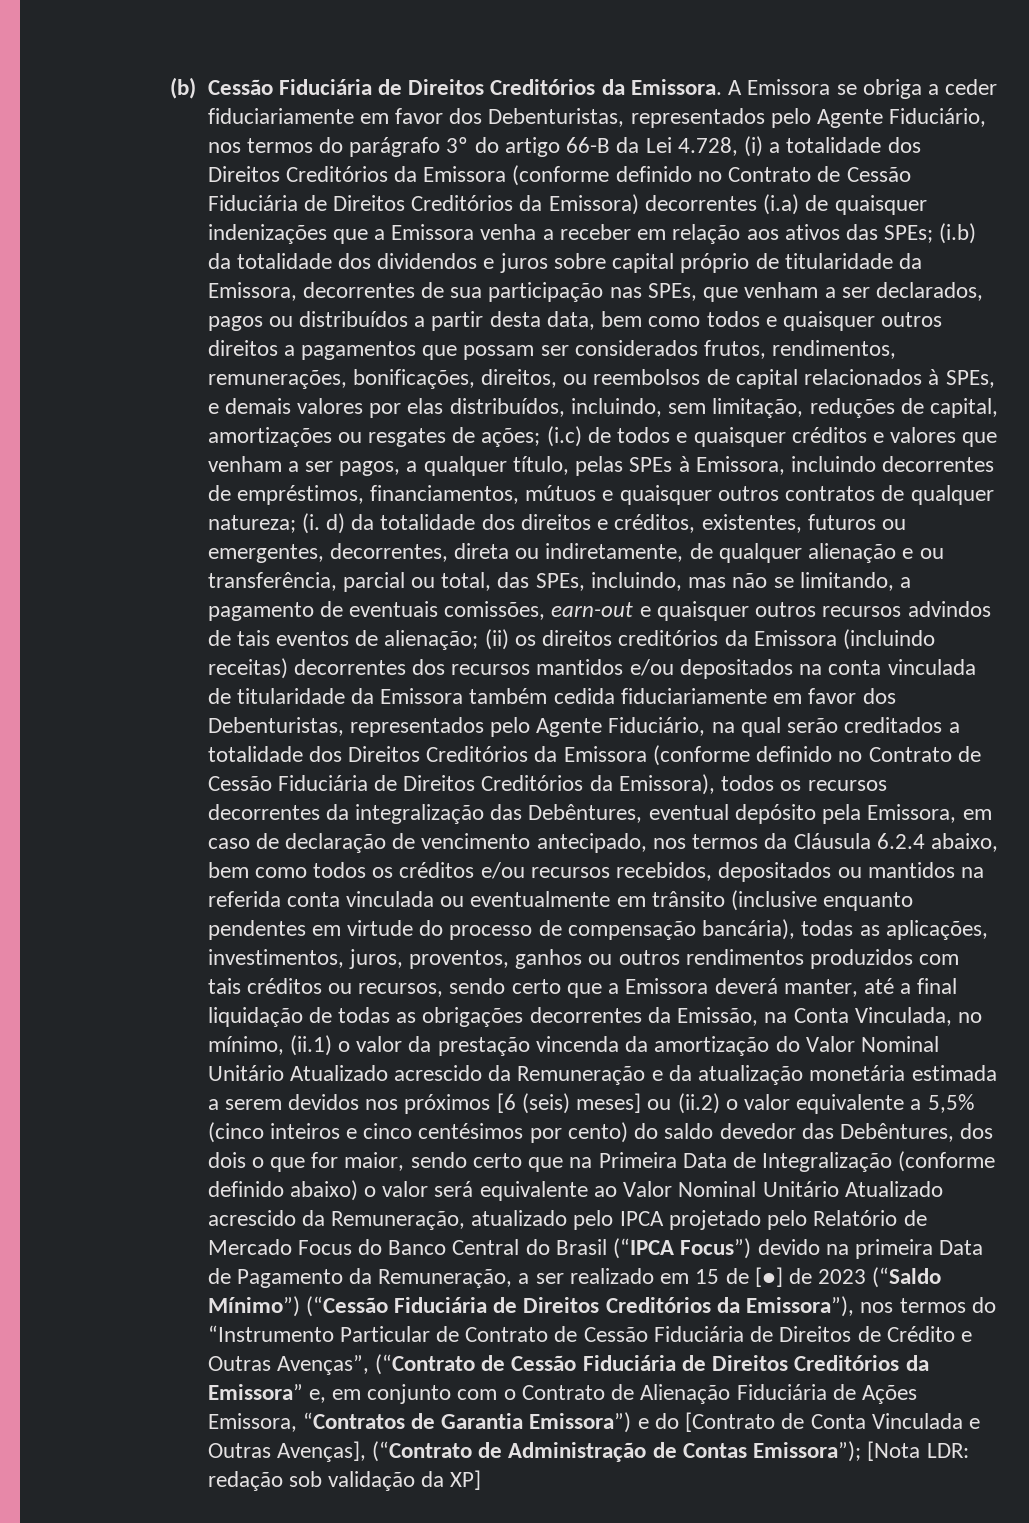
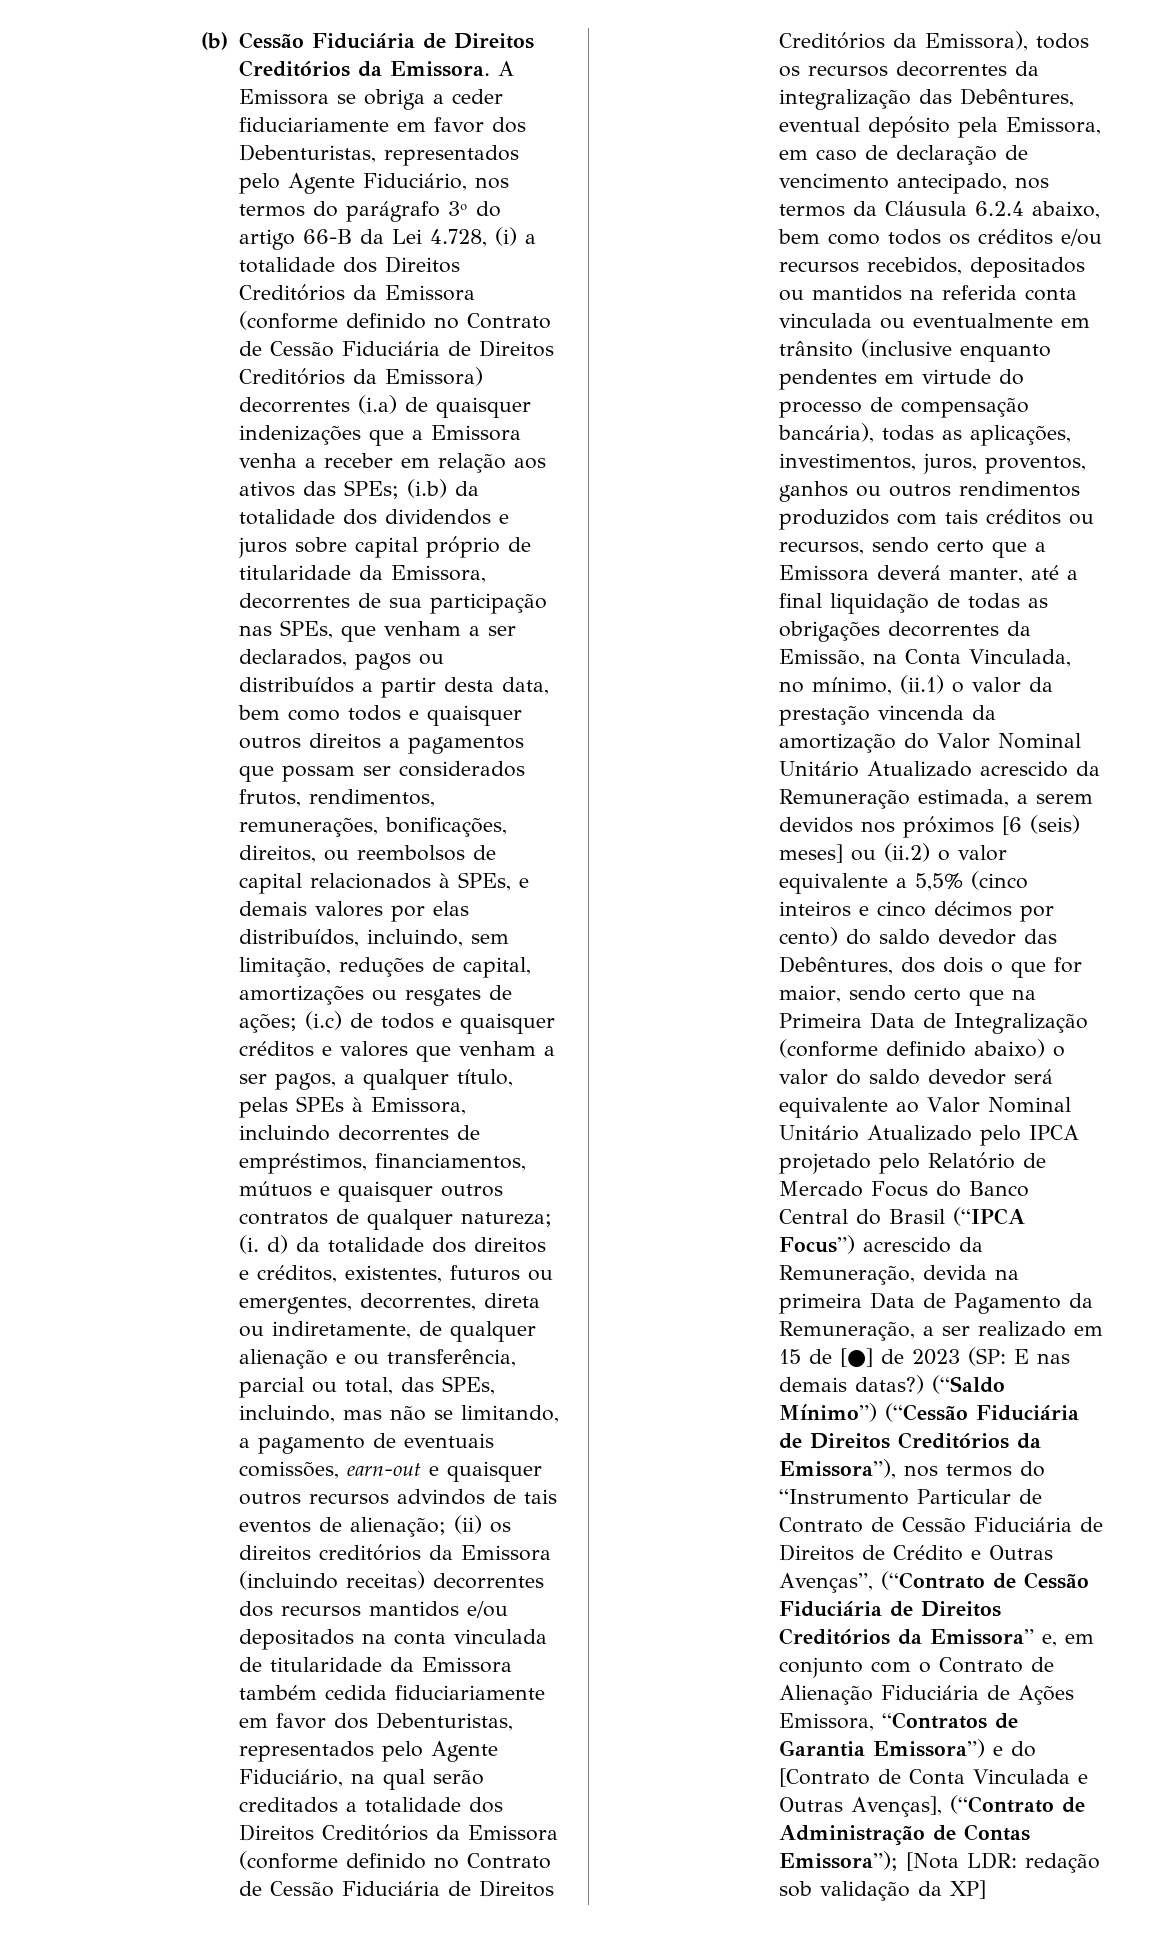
[651,1065,997,1085] e da atualização monetária estimada -> [917,789,1009,807] estimada,
[418,1123,524,1139] centésimos -> [933,901,1012,917] décimos
(429, 1189) none -> [835,1069,1006,1085] do saldo devedor
[207,1210,568,1230] acrescido da Remuneração, atualizado -> (972, 1133) none
[757,1239,820,1255] devido -> [862,1237,983,1253] [778,1265,987,1285] acrescido da Remuneração, devida
(867, 1276) none -> [967,1347,1070,1366] [778,1375,924,1394] (SP: E nas demais datas?)

